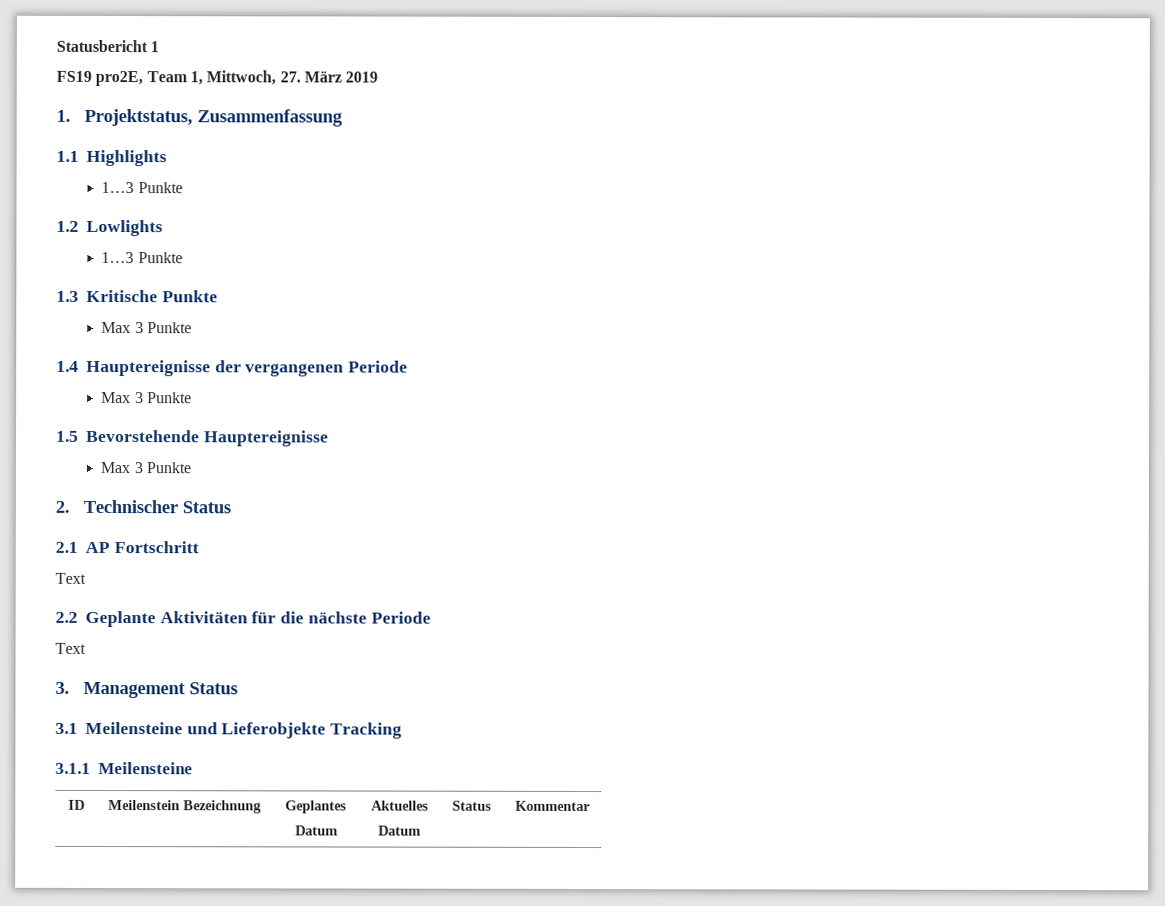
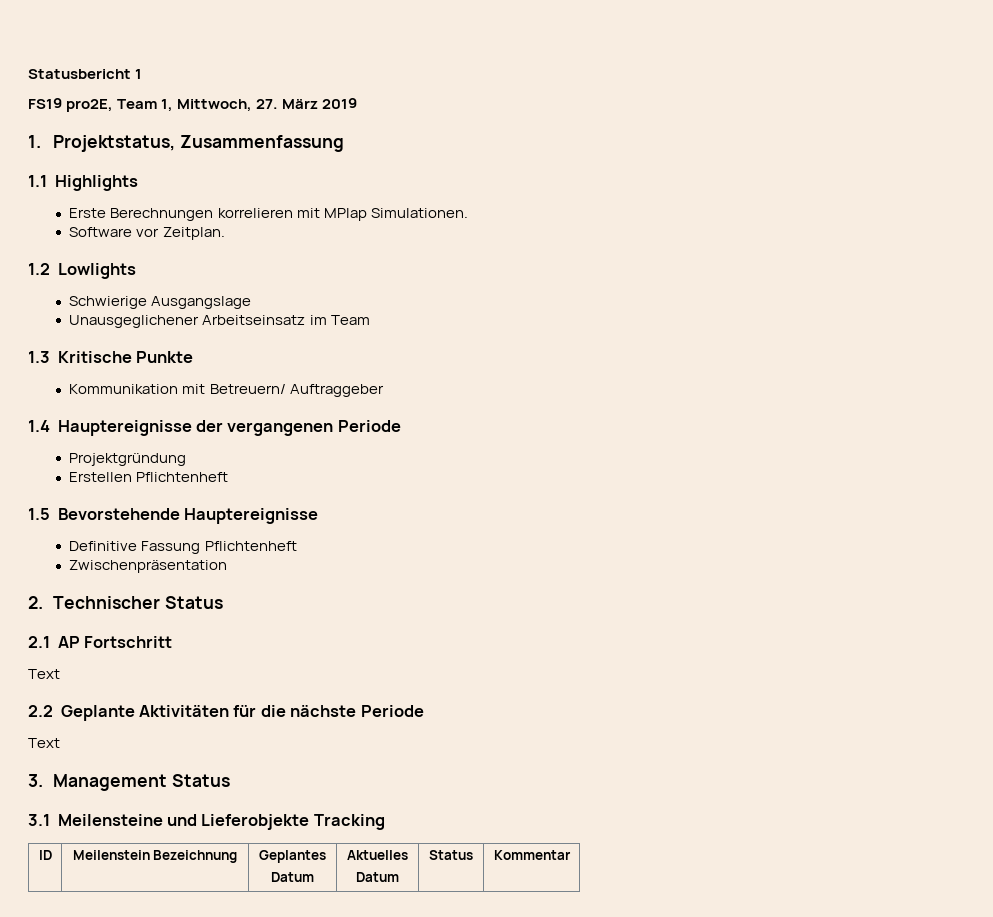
[101,181,183,194] [56,219,163,237] [101,251,183,264] 1…3 Punkte // 1.2 Lowlights // 1…3 Punkte -> [69,208,468,221] [69,227,225,240] [28,263,136,279] [69,296,252,309] [69,315,370,328] Erste Berechnungen korrelieren mit MPlap Simulationen. // Software vor Zeitplan. // 1.2 Lowlights // Schwierige Ausgangslage // Unausgeglichener Arbeitseinsatz im Team
[101,321,193,334] Max 3 Punkte -> [69,384,384,397] Kommunikation mit Betreuern/ Auftraggeber
[101,391,193,404] Max 3 Punkte -> [69,453,187,466] [69,472,229,482] Projektgründung // Erstellen Pflichtenheft
[100,461,192,474] Max 3 Punkte -> [69,541,297,554] [69,560,228,573] Definitive Fassung Pflichtenheft // Zwischenpräsentation
[55,761,193,775] // 3.1.1 Meilensteine -> (385, 822) none

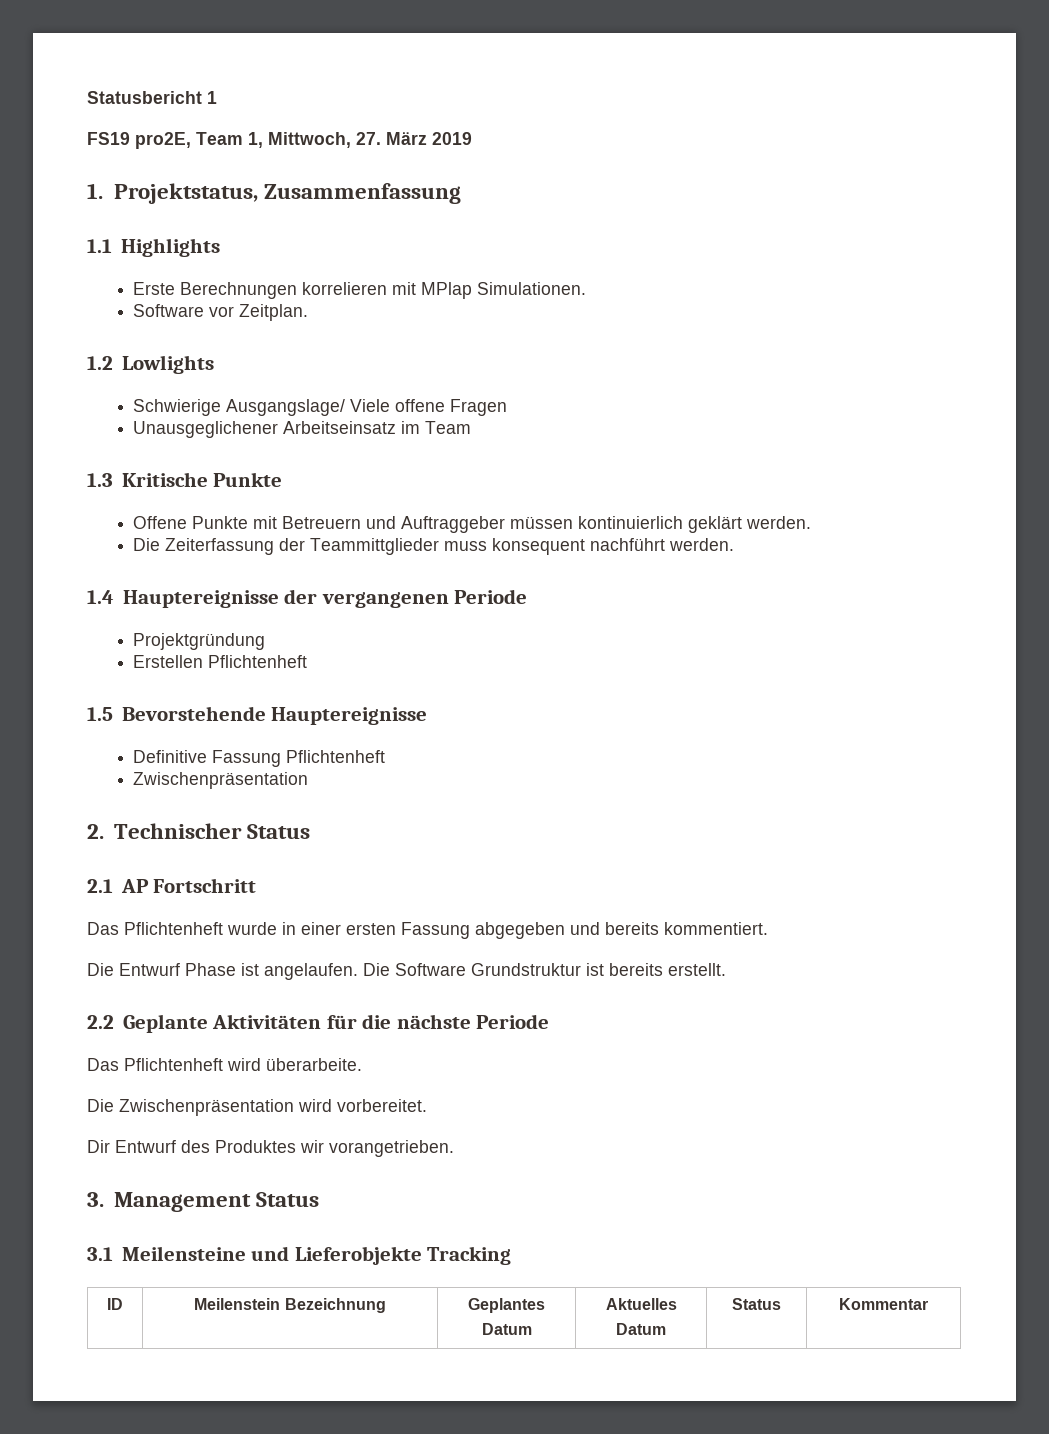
[151,296,252,309] Ausgangslage -> [226,399,508,416] Ausgangslage/ Viele offene Fragen
[69,384,384,397] Kommunikation mit Betreuern/ Auftraggeber -> [133,516,812,533] [133,538,735,555] Offene Punkte mit Betreuern und Auftraggeber müssen kontinuierlich geklärt werden. // Die Zeiterfassung der Teammittglieder muss konsequent nachführt werden.
[28,669,60,679] Text -> [87,922,768,939] [87,963,726,980] Das Pflichtenheft wurde in einer ersten Fassung abgegeben und bereits kommentiert. // Die Entwurf Phase ist angelaufen. Die Software Grundstruktur ist bereits erstellt.
[28,738,60,748] Text -> [87,1058,362,1071] [87,1099,427,1116] [87,1140,454,1157] Das Pflichtenheft wird überarbeite. // Die Zwischenpräsentation wird vorbereitet. // Dir Entwurf des Produktes wir vorangetrieben.

